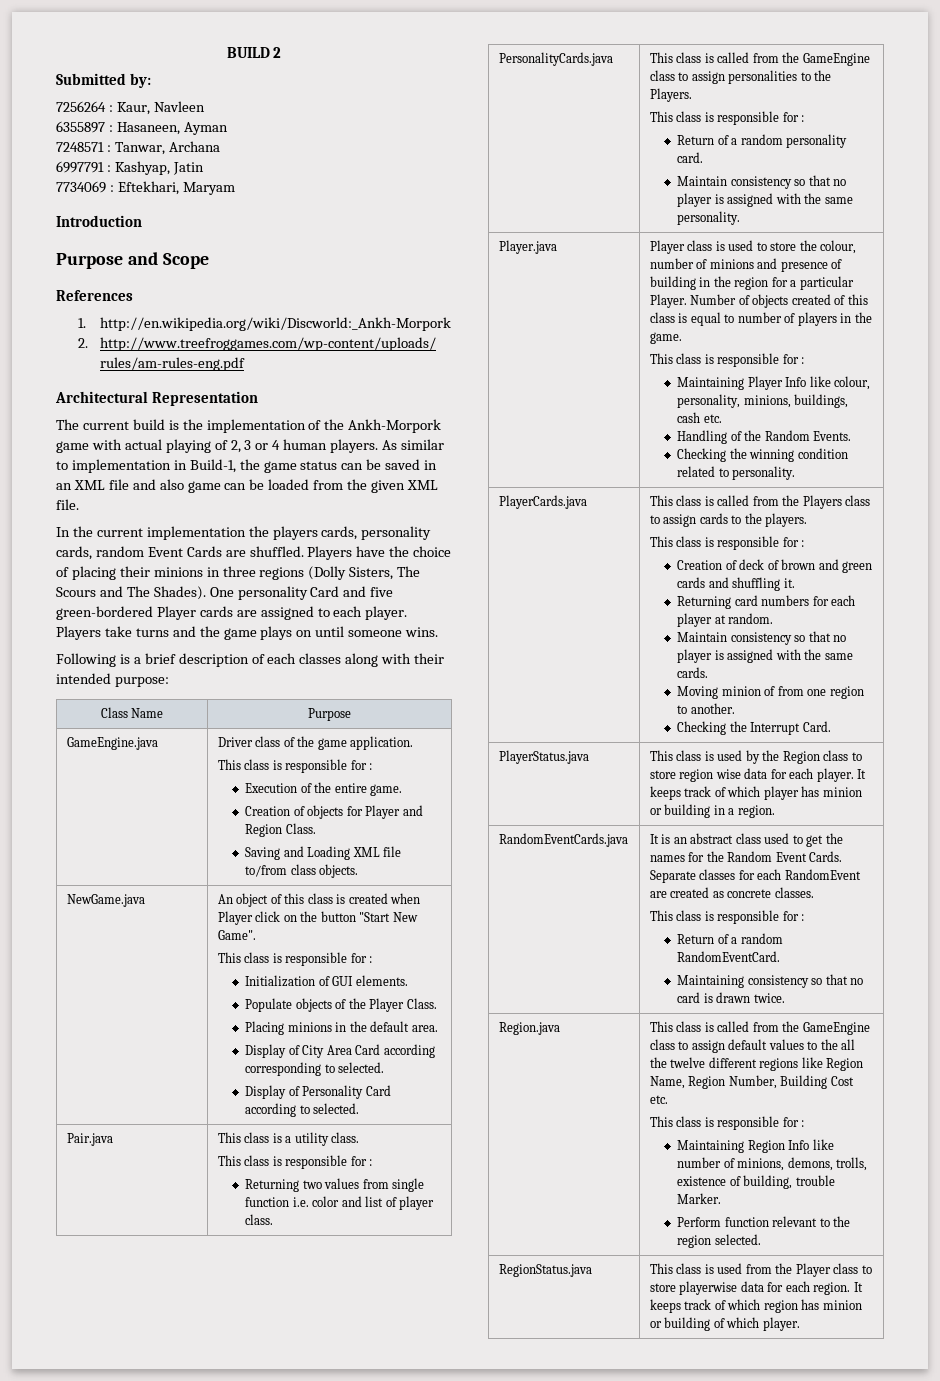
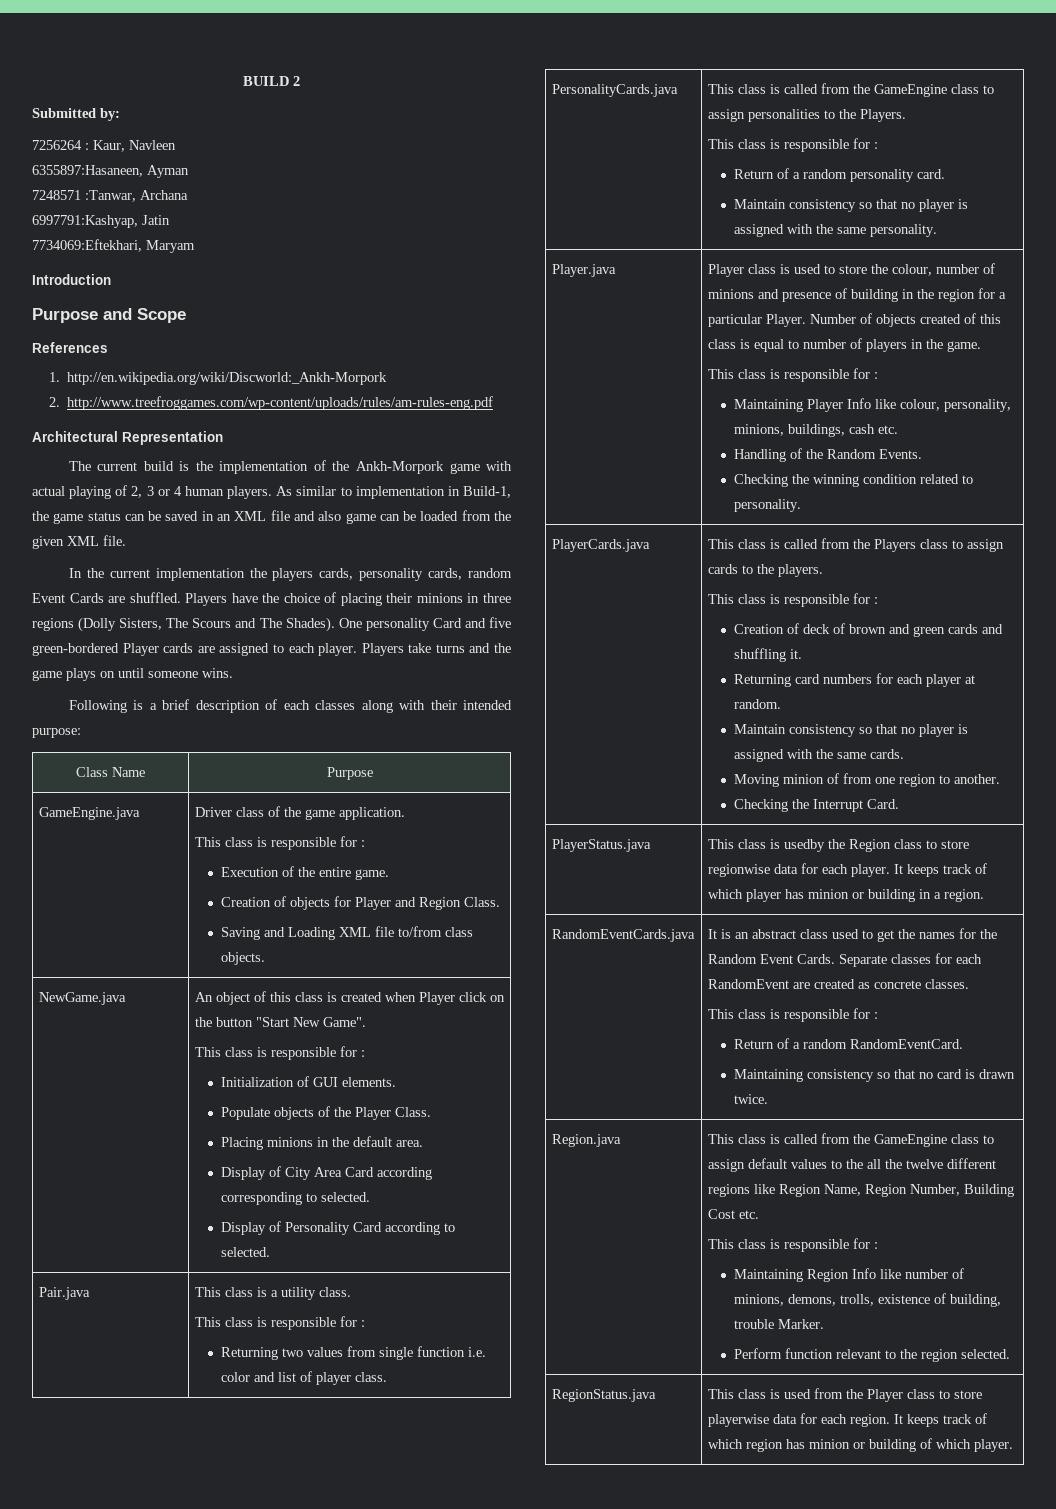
[56,121,180,135] 6355897 : Hasaneen, -> [32,165,143,177] 6355897:Hasaneen,
[106,142,165,155] : Tanwar, -> [85,190,136,202] :Tanwar,
[56,161,204,175] [56,181,179,195] 6997791 : Kashyap, Jatin // 7734069 : Eftekhari, -> [32,215,170,228] [32,239,142,252] 6997791:Kashyap, Jatin // 7734069:Eftekhari,
[717,750,760,764] used by -> [783,839,825,852] usedby
[679,769,741,782] region wise -> [707,864,770,877] regionwise

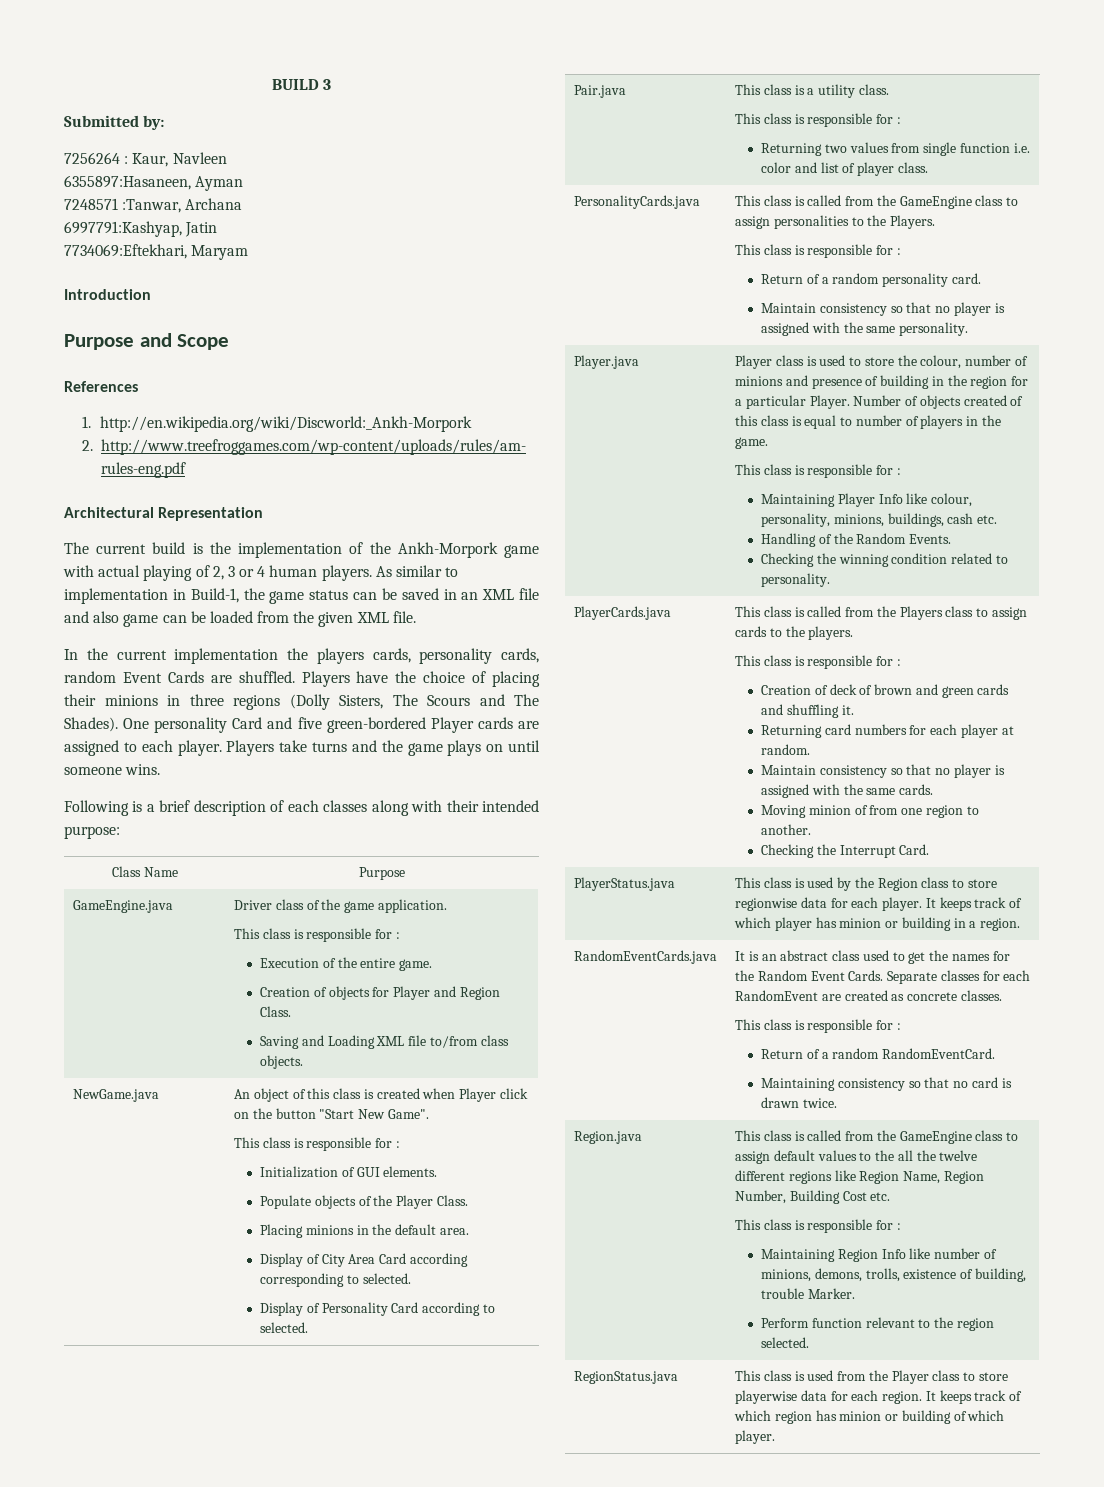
[293,76,300,86] 2 -> [323,79,332,90] 3
[783,839,825,852] usedby -> [807,877,852,891] used by

